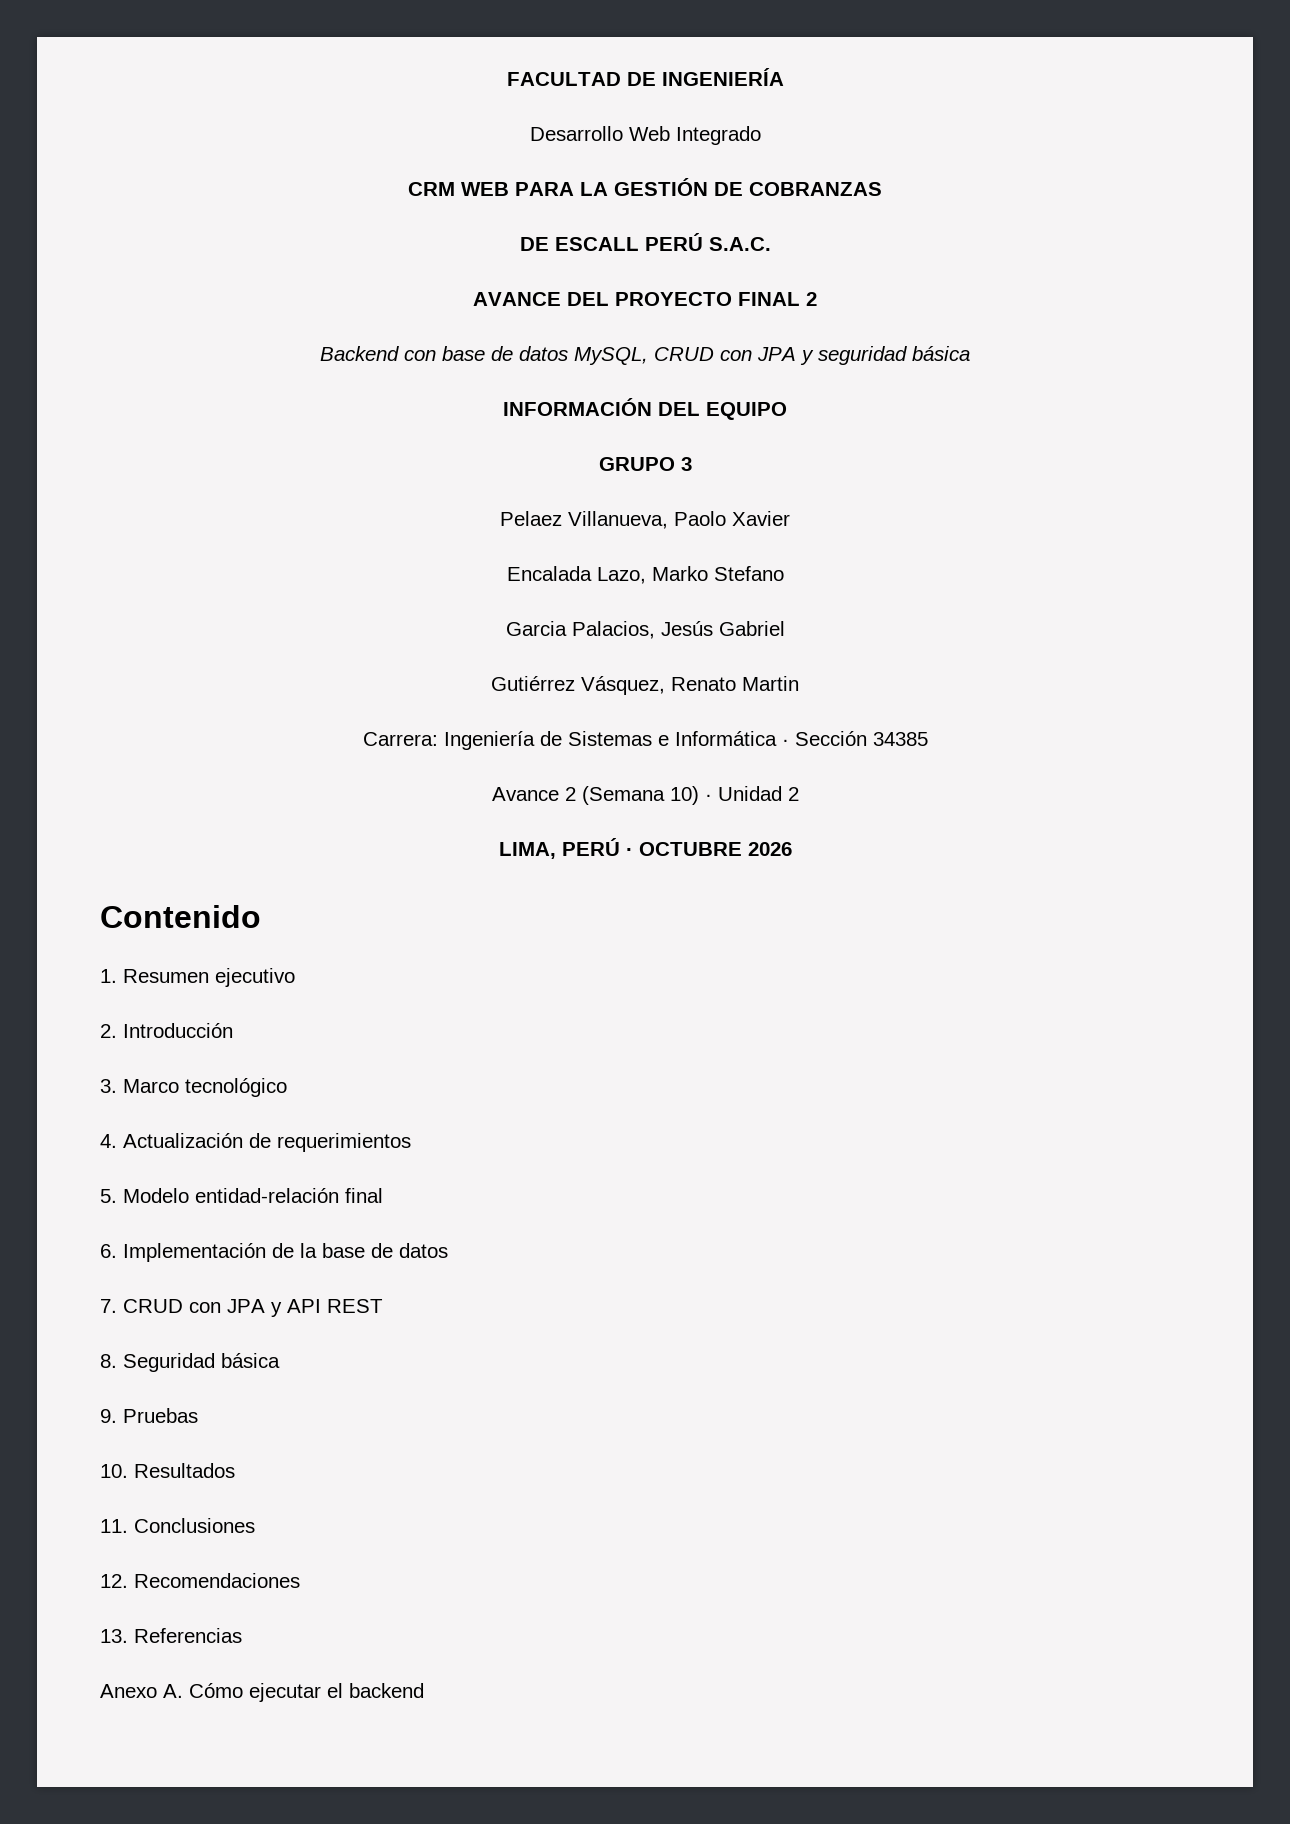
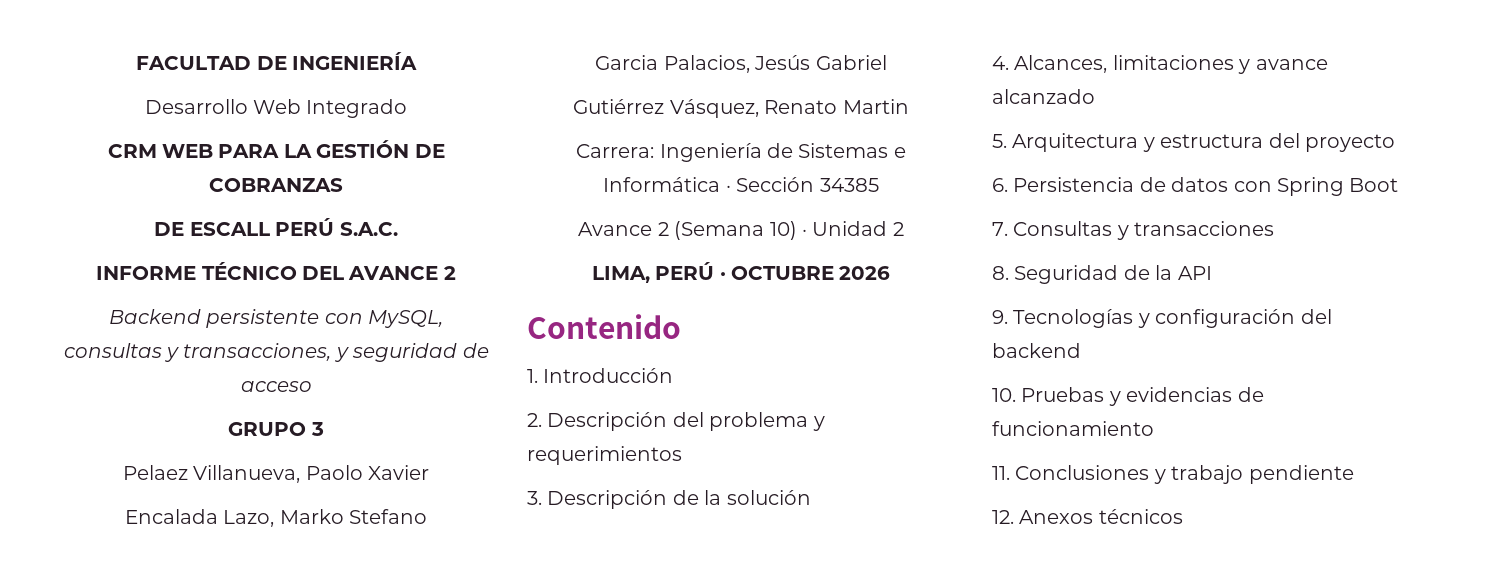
[473,292,817,306] [320,346,970,365] [503,398,787,420] AVANCE DEL PROYECTO FINAL 2 // Backend con base de datos MySQL, CRUD con JPA y seguridad básica // INFORMACIÓN DEL EQUIPO -> [96,262,456,280] [108,309,444,328] [63,343,489,362] [240,381,312,392] INFORME TÉCNICO DEL AVANCE 2 // Backend persistente con MySQL, consultas y transacciones, y seguridad de acceso
[123,968,295,987] Resumen ejecutivo -> [543,368,674,383] Introducción
[123,1023,233,1038] [100,1078,287,1097] [100,1133,411,1152] [100,1188,383,1203] [100,1243,448,1262] [100,1299,383,1317] [100,1353,280,1372] [100,1408,198,1423] [100,1463,235,1478] [100,1518,255,1533] [100,1573,300,1588] [100,1628,242,1643] [100,1683,424,1702] Introducción // 3. Marco tecnológico // 4. Actualización de requerimientos // 5. Modelo entidad-relación final // 6. Implementación de la base de datos // 7. CRUD con JPA y API REST // 8. Seguridad básica // 9. Pruebas // 10. Resultados // 11. Conclusiones // 12. Recomendaciones // 13. Referencias // Anexo A. Cómo ejecutar el backend -> [547,412,825,431] [527,446,682,465] [527,490,811,509] [992,55,1328,74] [992,89,1095,104] [992,133,1395,152] [992,177,1399,196] [992,221,1275,240] [992,265,1212,284] [992,309,1332,328] [992,343,1081,358] [992,387,1264,406] [992,421,1154,436] [992,465,1354,484] [992,509,1183,524] Descripción del problema y requerimientos // 3. Descripción de la solución // 4. Alcances, limitaciones y avance alcanzado // 5. Arquitectura y estructura del proyecto // 6. Persistencia de datos con Spring Boot // 7. Consultas y transacciones // 8. Seguridad de la API // 9. Tecnologías y configuración del backend // 10. Pruebas y evidencias de funcionamiento // 11. Conclusiones y trabajo pendiente // 12. Anexos técnicos

